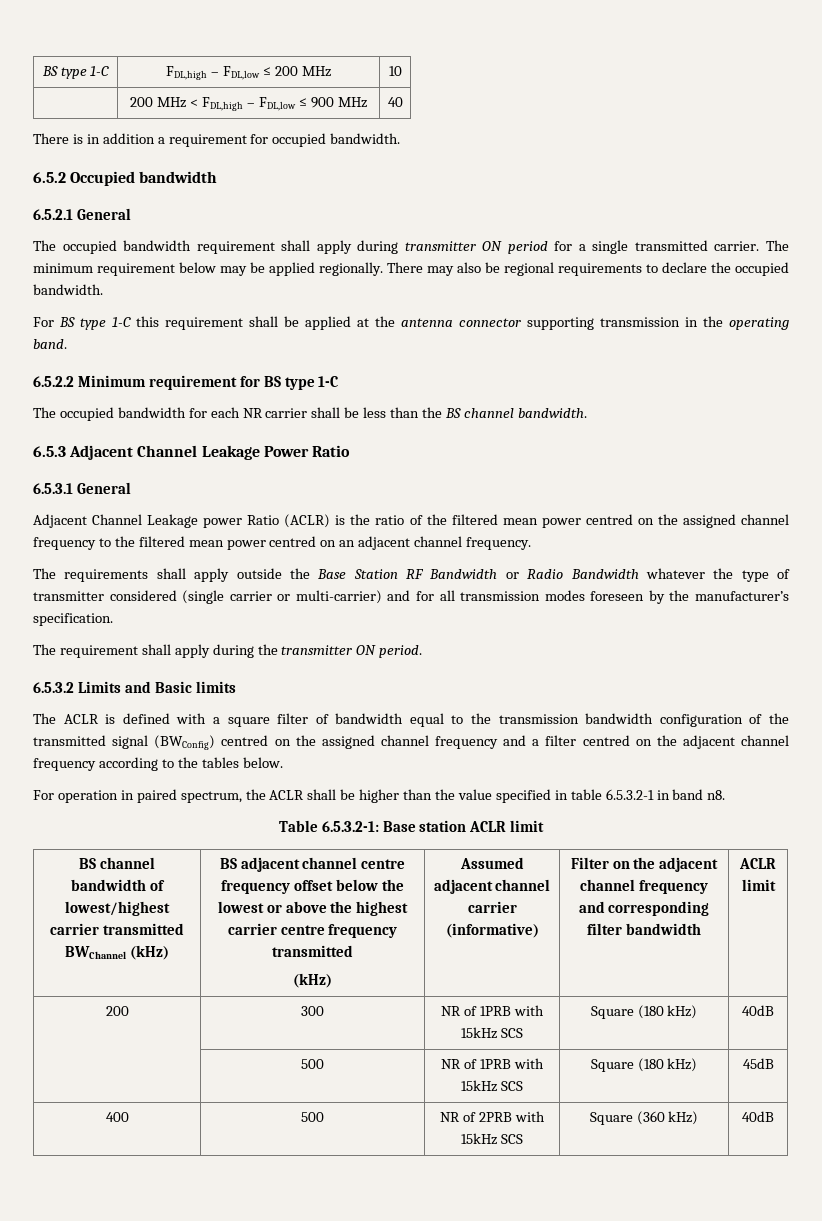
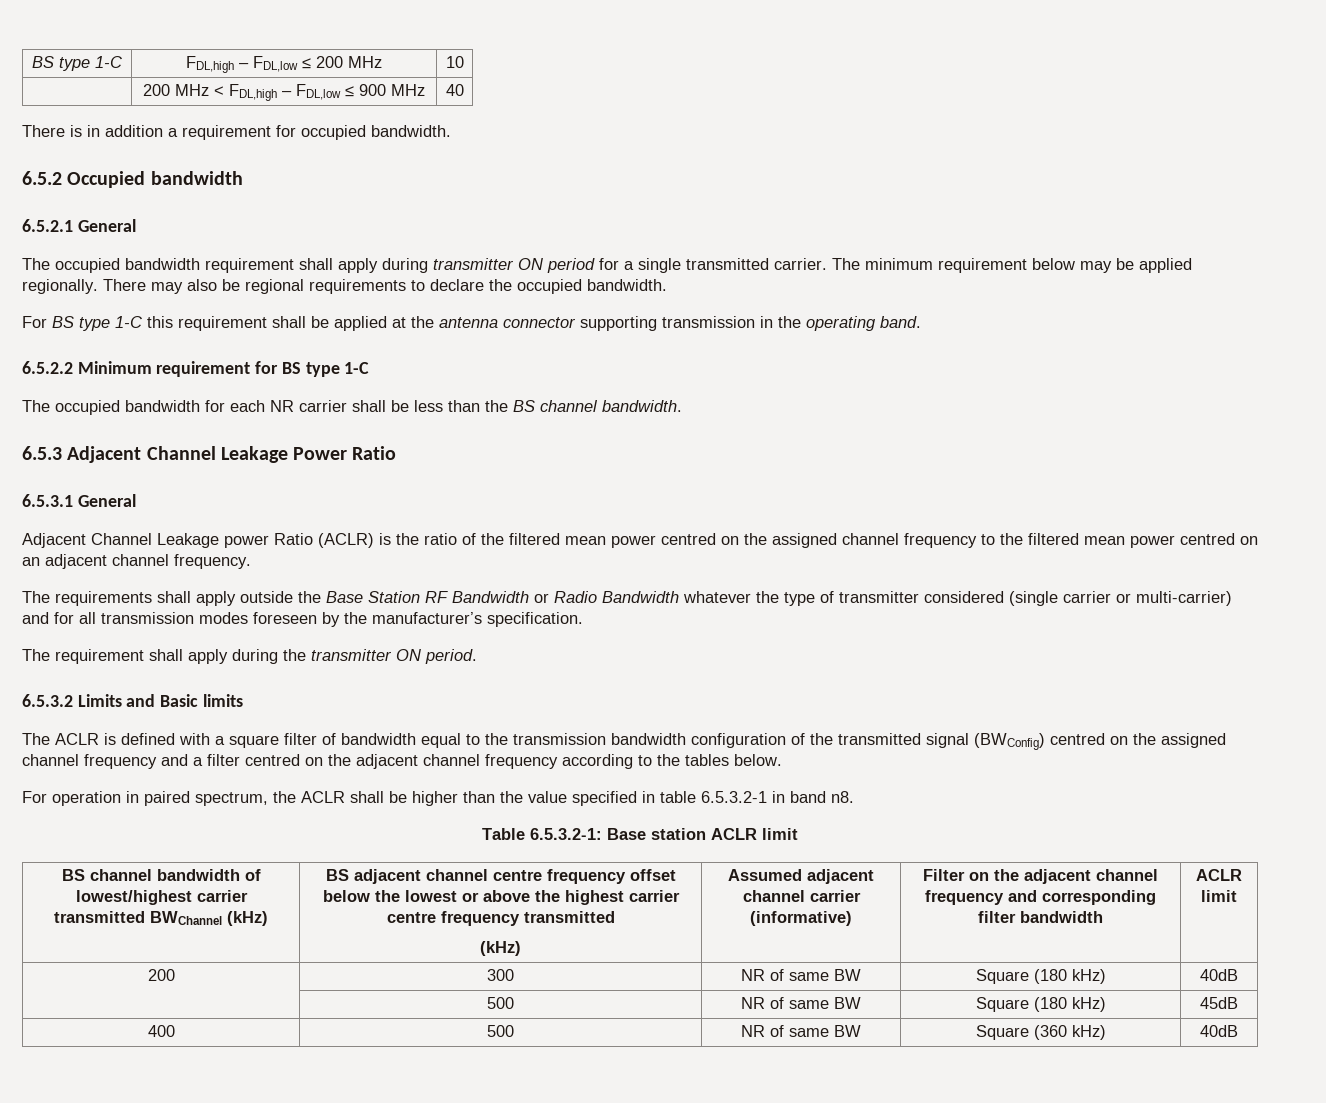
[479,1005,544,1016] [461,1027,523,1039] 1PRB with 15kHz SCS -> [789,969,861,981] same BW
[479,1058,544,1069] [461,1080,523,1092] 1PRB with 15kHz SCS -> [789,997,861,1009] same BW
[478,1111,545,1122] [461,1133,523,1145] 2PRB with 15kHz SCS -> [789,1025,861,1037] same BW

